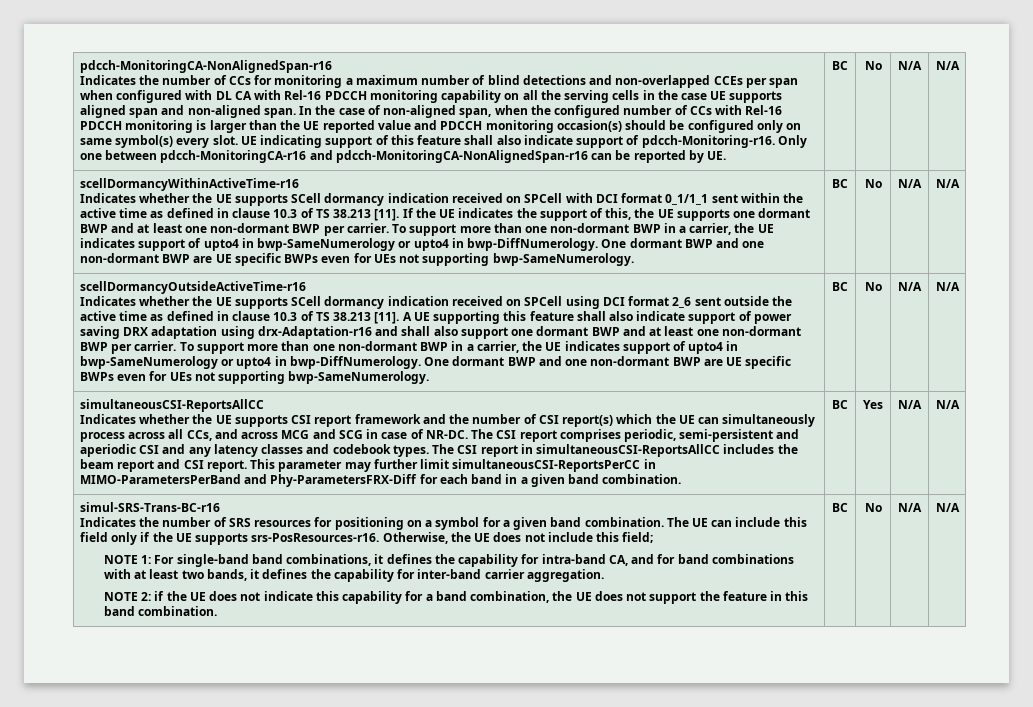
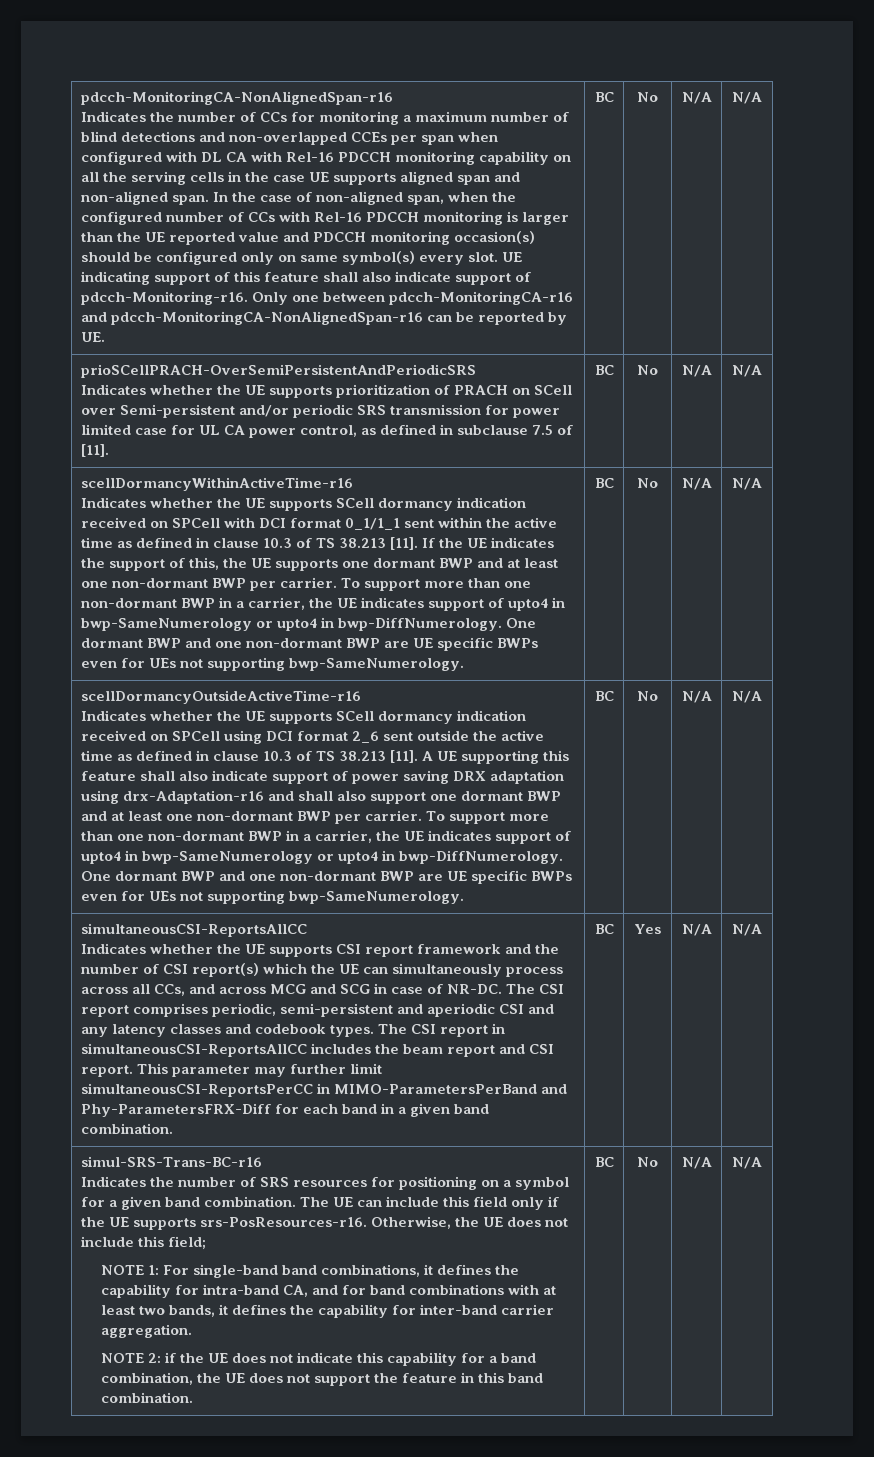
(960, 65) none -> [80,364,476,378] [80,384,573,398] [80,404,561,418] [80,424,574,438] [80,444,109,457] [594,365,614,375] [637,365,658,375] [681,365,712,377] [732,365,762,377] // prioSCellPRACH-OverSemiPersistentAndPeriodicSRS // Indicates whether the UE supports prioritization of PRACH on SCell over Semi-persistent and/or periodic SRS transmission for power limited case for UL CA power control, as defined in subclause 7.5 of [11]. | BC | No | N/A | N/A

